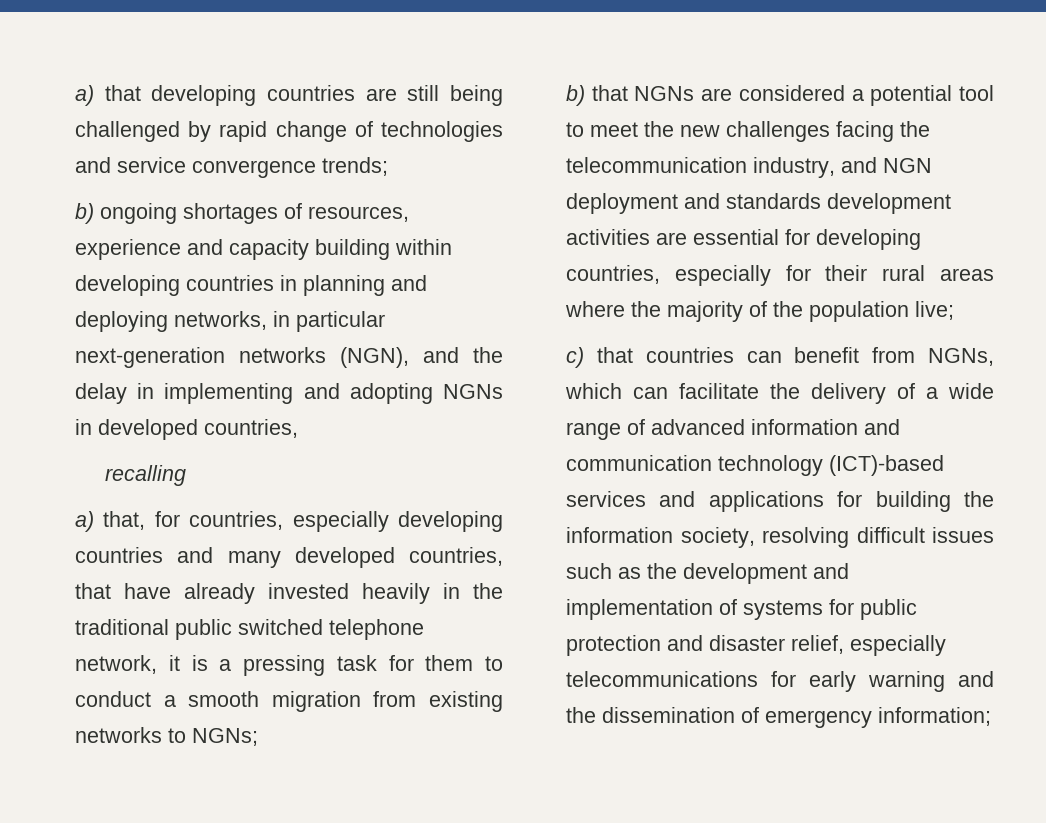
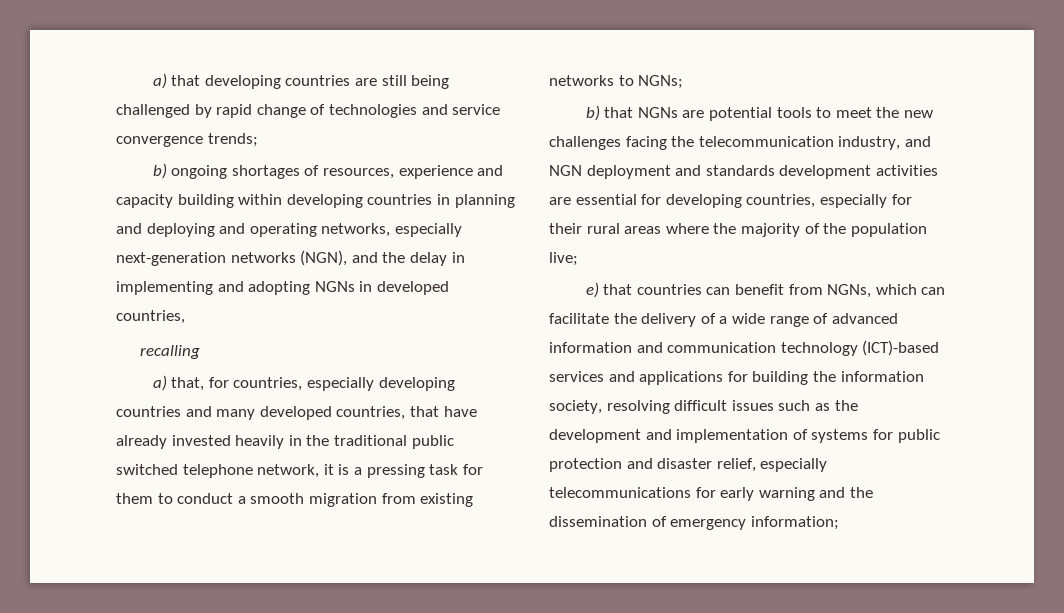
[174,311,385,332] networks, in particular -> [219,223,462,237] and operating networks, especially
[738,85,994,106] considered a potential tool -> [708,107,812,121] potential tools
[566,347,584,368] c) -> [585,282,599,298] e)

